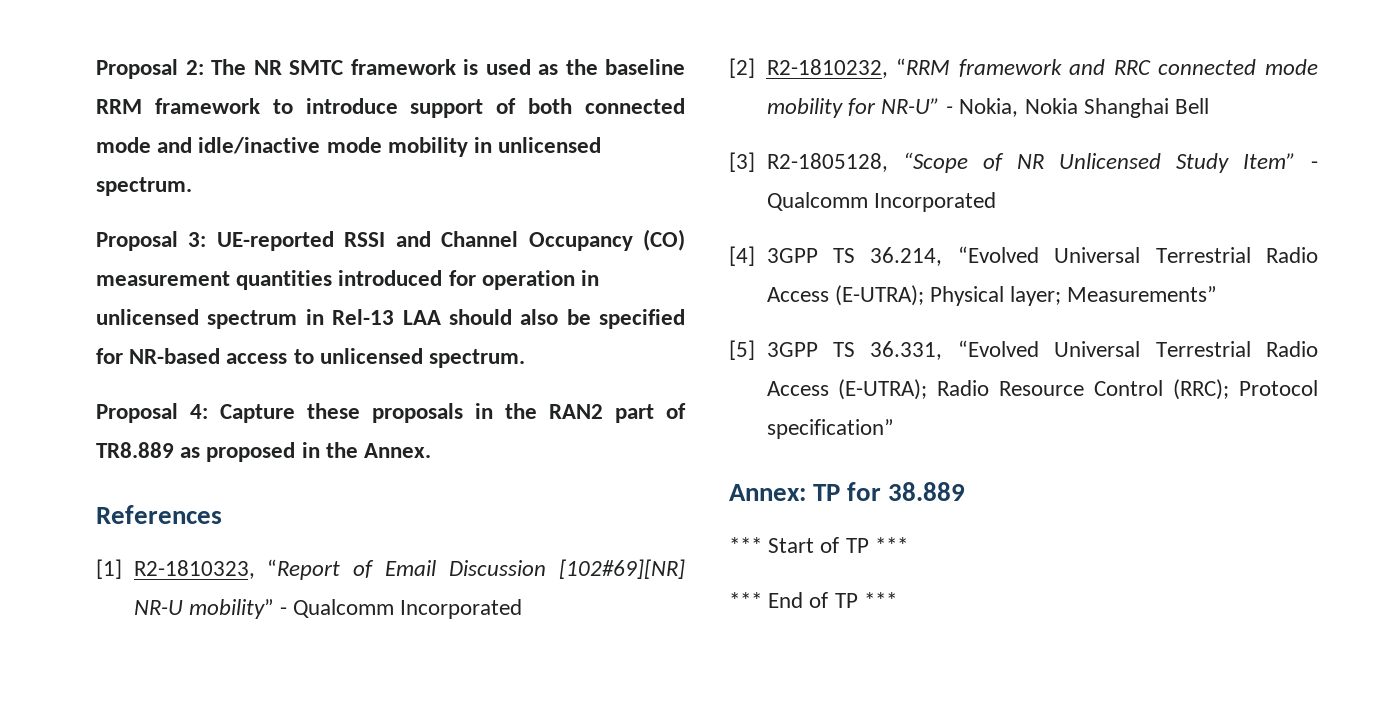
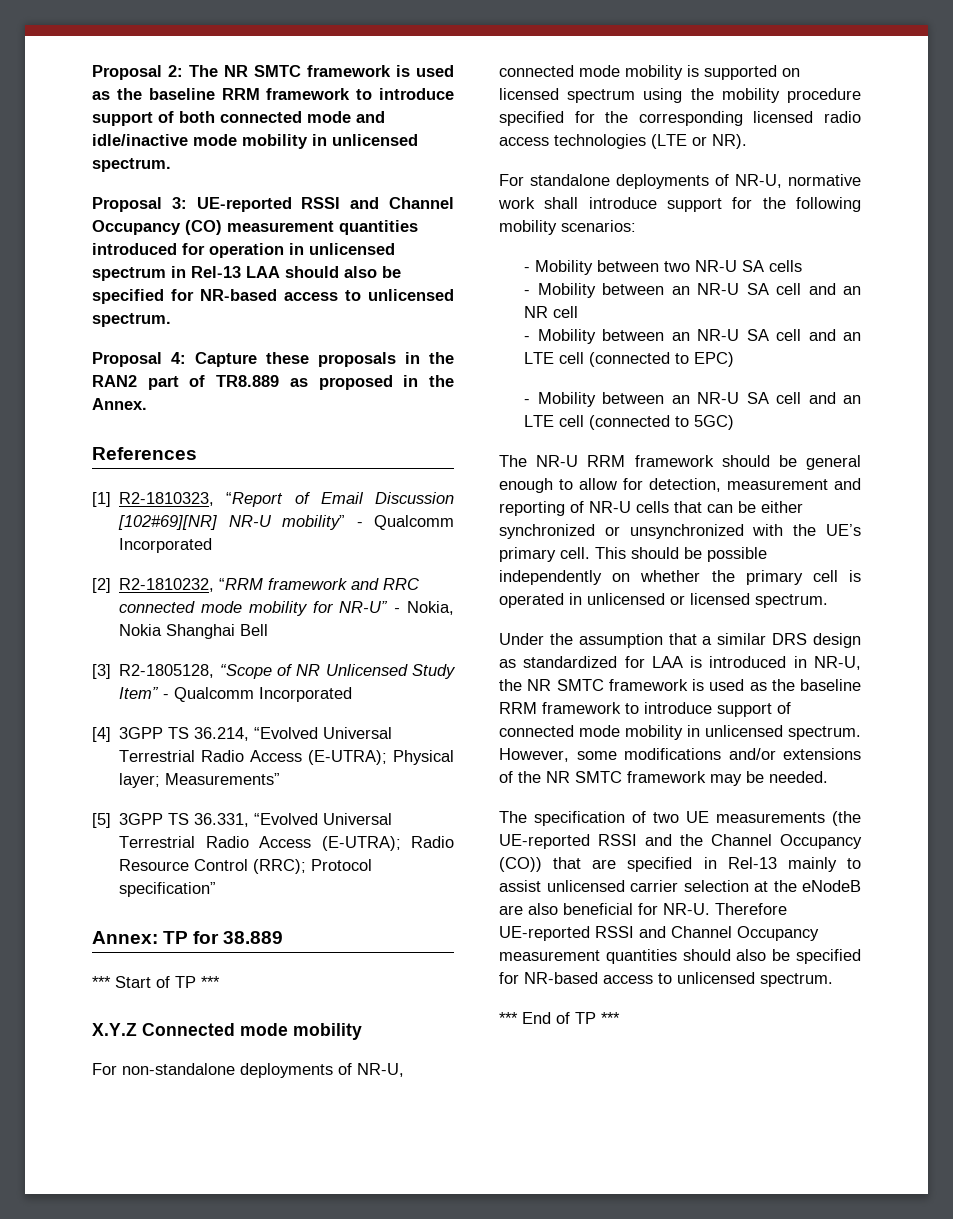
(908, 545) none -> [92,1023,362,1040] [92,1063,404,1078] [499,65,800,80] [499,88,861,103] [499,111,861,126] [499,134,747,149] [499,174,861,189] [498,197,861,212] [499,220,636,235] [524,260,803,275] [524,283,861,298] [524,306,579,318] [524,329,861,344] [524,352,735,367] [524,392,861,407] [524,415,735,430] [499,455,861,470] [499,478,861,493] [499,501,803,516] [499,524,861,539] [499,547,767,562] [499,570,861,585] [499,593,828,608] [499,633,861,648] [499,656,861,670] [499,679,861,691] [499,702,791,717] [499,725,861,740] [499,748,861,762] [499,771,828,786] [499,811,861,826] [499,834,862,849] [499,857,861,872] [499,880,861,892] [499,903,787,915] [499,926,819,941] [499,949,861,964] [499,972,833,987] // X.Y.Z Connected mode mobility // For non-standalone deployments of NR-U, connected mode mobility is supported on licensed spectrum using the mobility procedure specified for the corresponding licensed radio access technologies (LTE or NR). // For standalone deployments of NR-U, normative work shall introduce support for the following mobility scenarios: // - Mobility between two NR-U SA cells // - Mobility between an NR-U SA cell and an NR cell // - Mobility between an NR-U SA cell and an LTE cell (connected to EPC) // - Mobility between an NR-U SA cell and an LTE cell (connected to 5GC) // The NR-U RRM framework should be general enough to allow for detection, measurement and reporting of NR-U cells that can be either synchronized or unsynchronized with the UE’s primary cell. This should be possible independently on whether the primary cell is operated in unlicensed or licensed spectrum. // Under the assumption that a similar DRS design as standardized for LAA is introduced in NR-U, the NR SMTC framework is used as the baseline RRM framework to introduce support of connected mode mobility in unlicensed spectrum. However, some modifications and/or extensions of the NR SMTC framework may be needed. // The specification of two UE measurements (the UE-reported RSSI and the Channel Occupancy (CO)) that are specified in Rel-13 mainly to assist unlicensed carrier selection at the eNodeB are also beneficial for NR-U. Therefore UE-reported RSSI and Channel Occupancy measurement quantities should also be specified for NR-based access to unlicensed spectrum.

